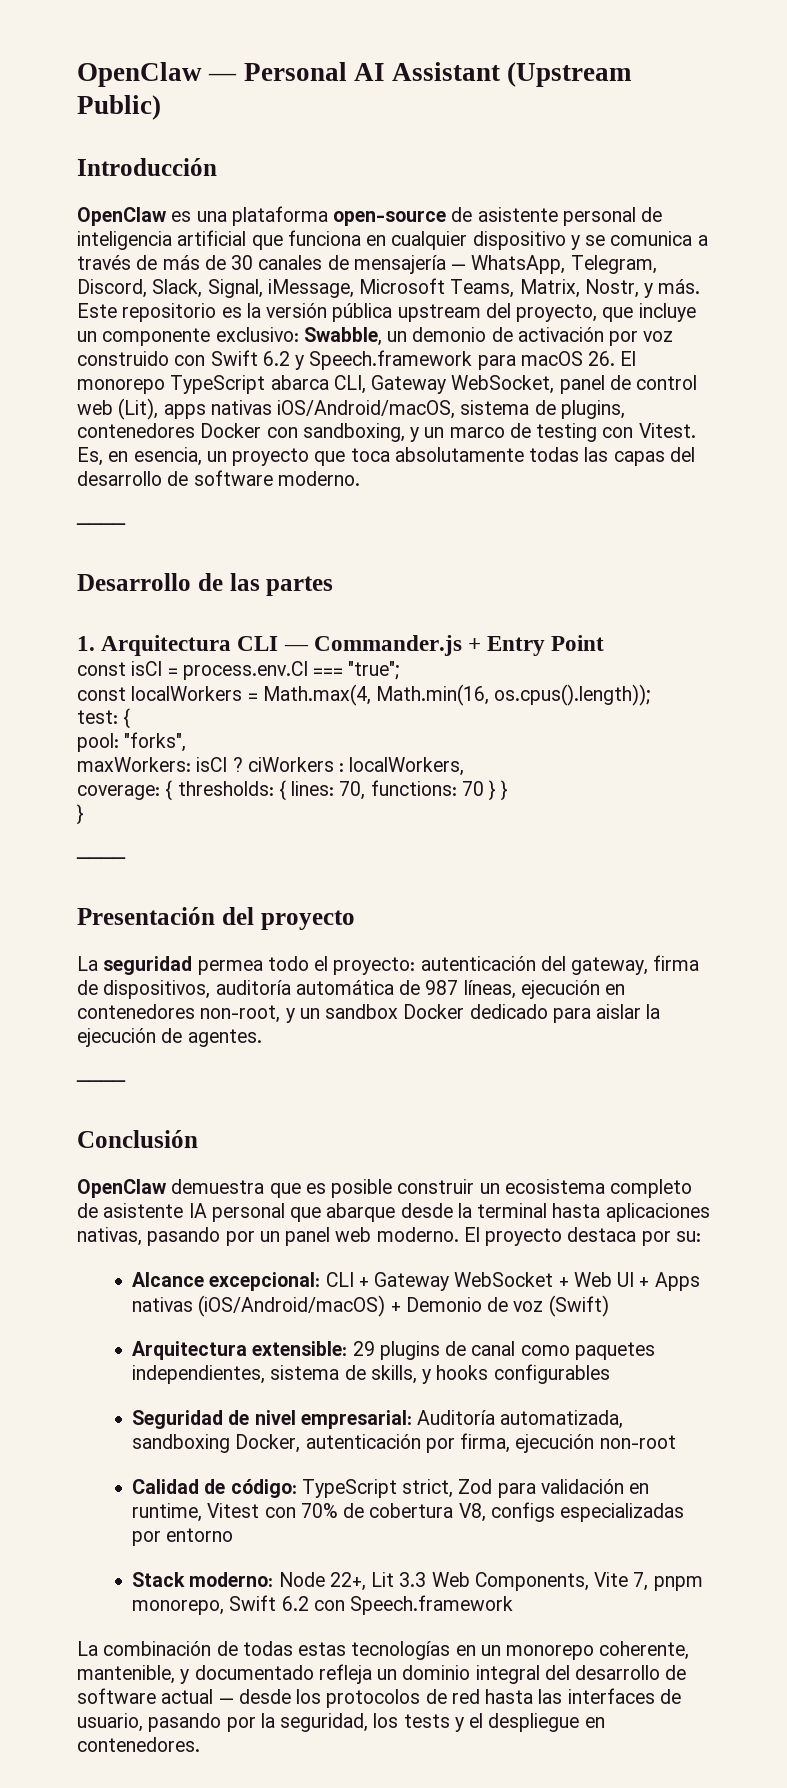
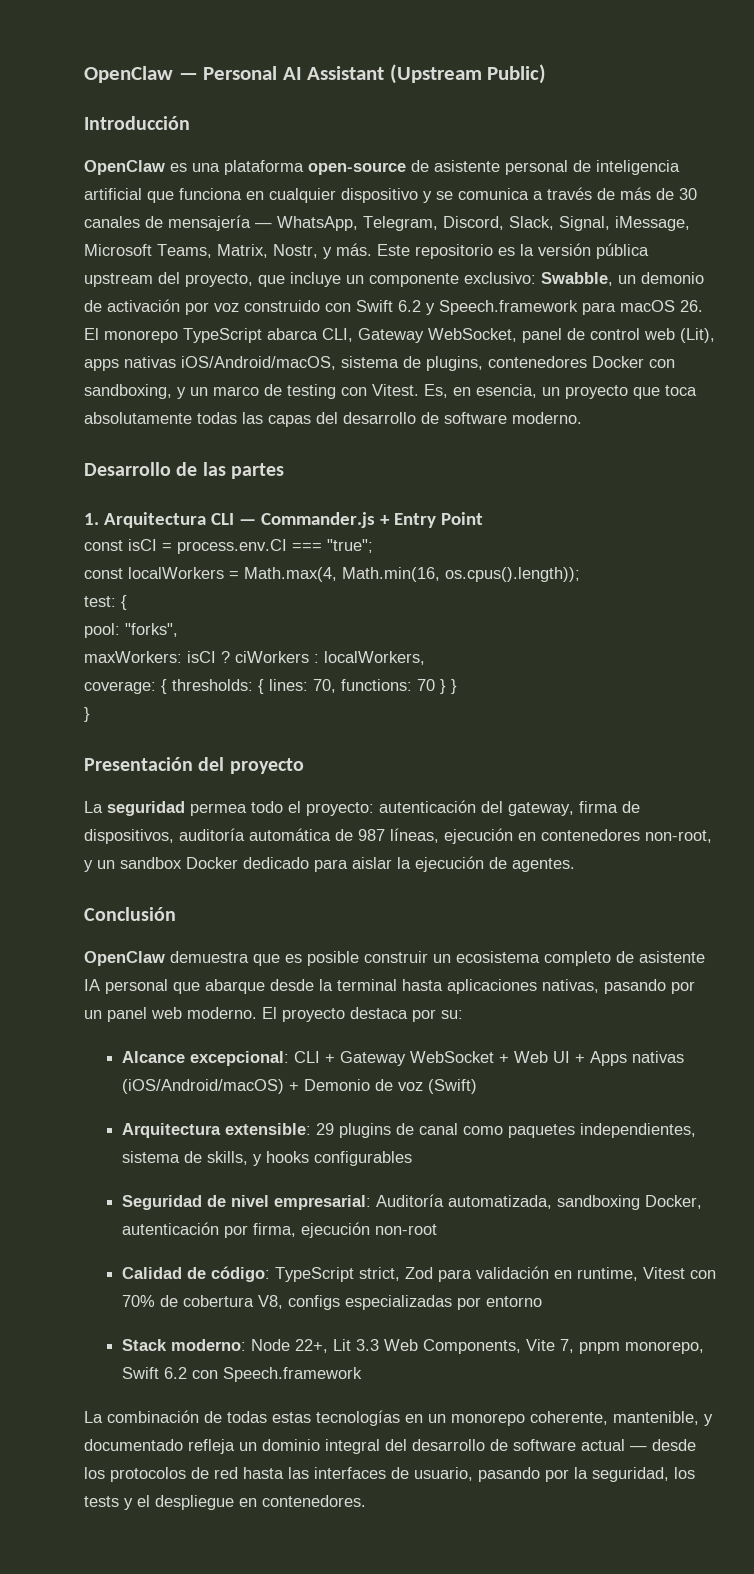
[76,523,126,531] // ──── -> (582, 418) none
[76,857,126,865] // ──── -> (90, 714) none
[76,1080,126,1088] // ──── -> (575, 865) none

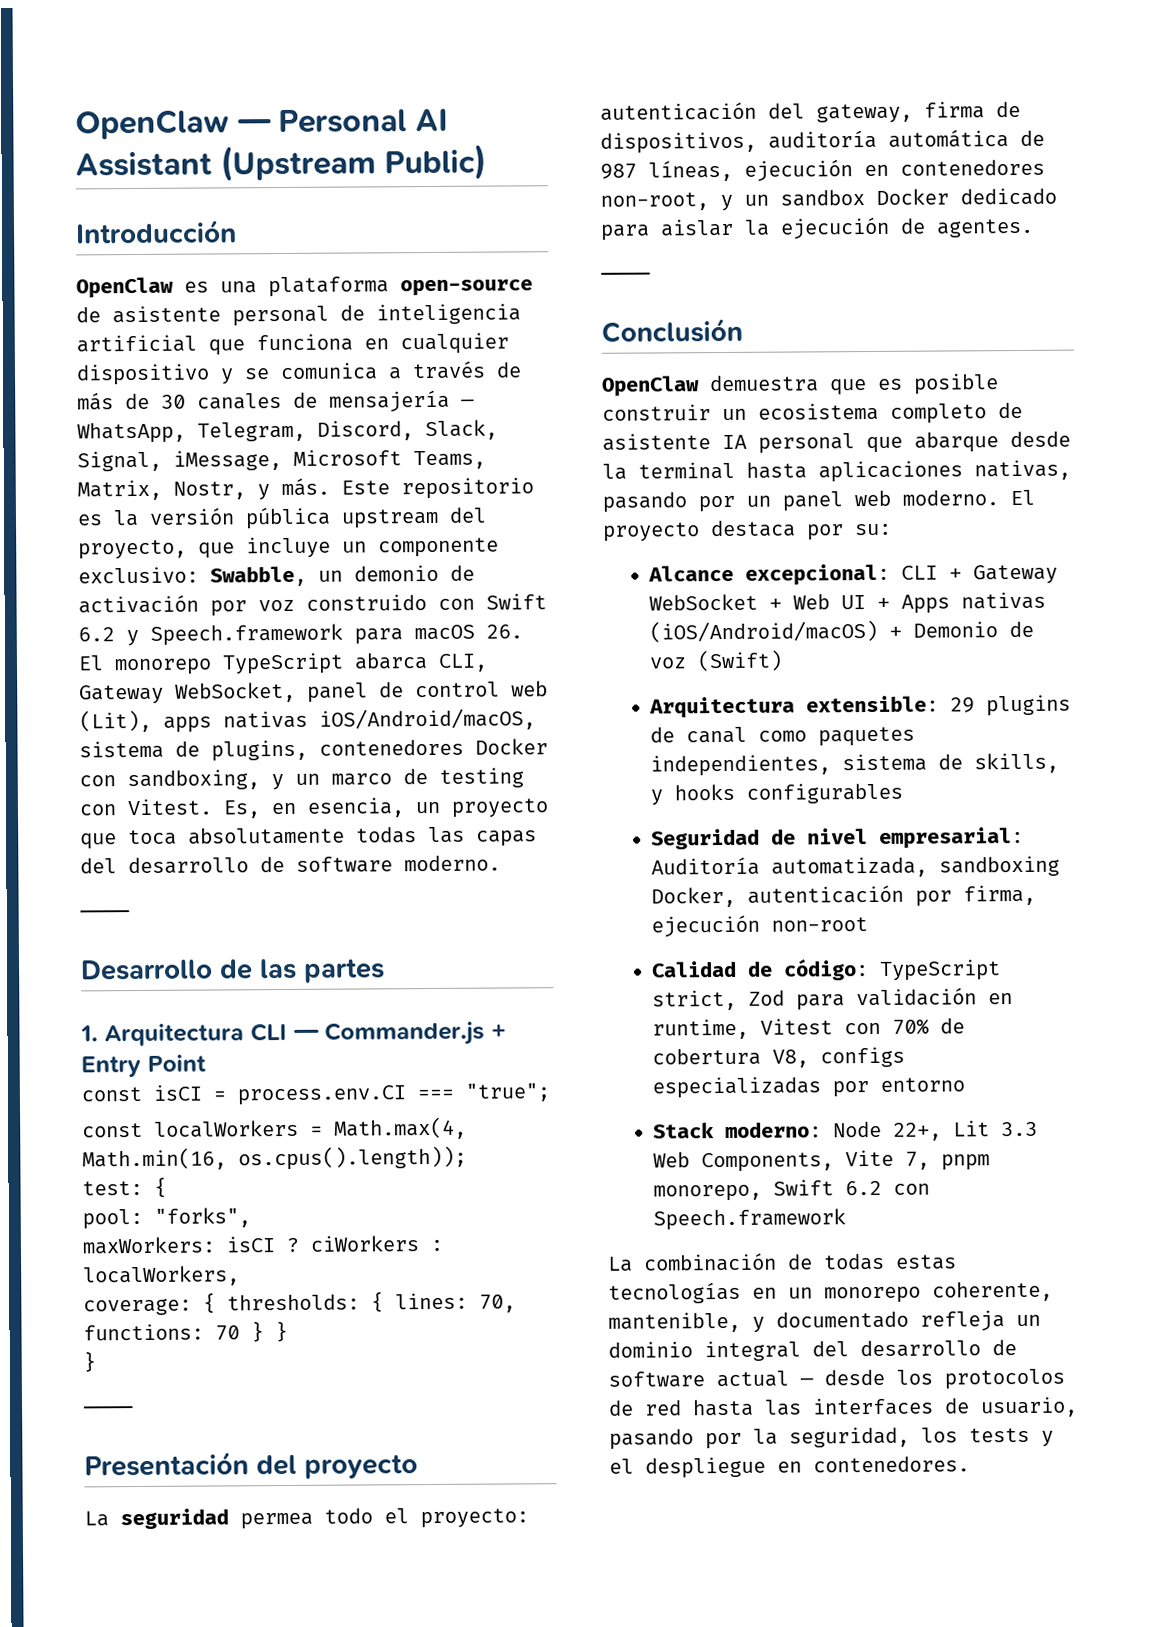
(582, 418) none -> [79,910,130,919] // ────
(90, 714) none -> [83,1406,134,1415] // ────
(575, 865) none -> [600,272,651,281] // ────

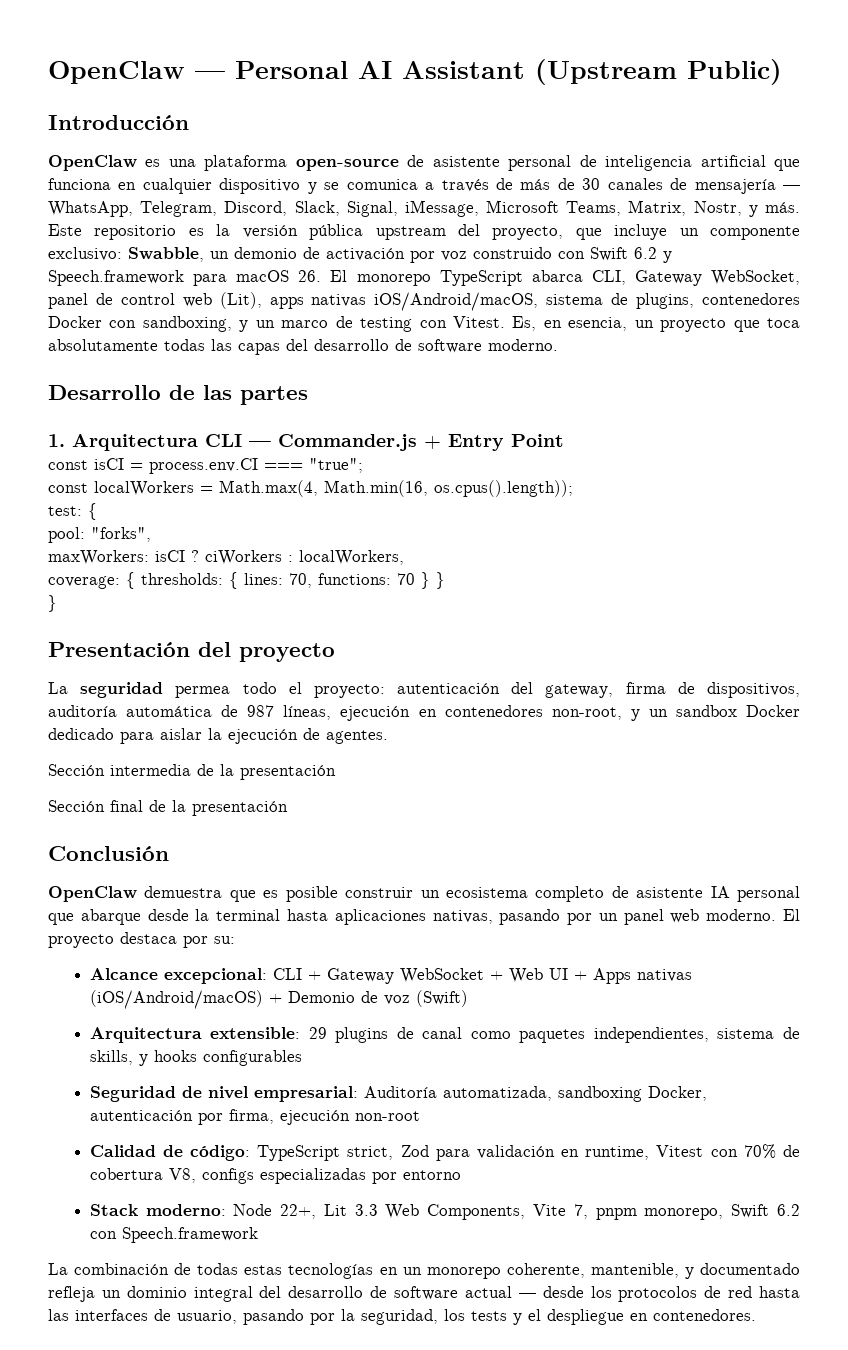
[79,910,130,919] // ──── -> (558, 345) none
[83,1406,134,1415] // ──── -> (57, 603) none
[600,272,651,281] ──── -> [48,764,336,780] [48,800,288,816] Sección intermedia de la presentación // Sección final de la presentación

